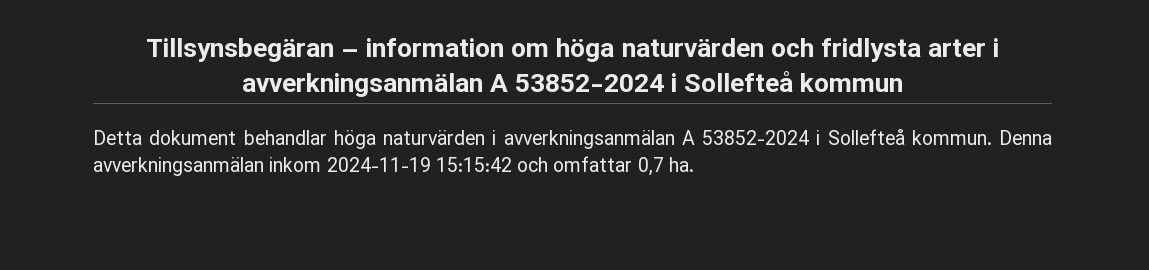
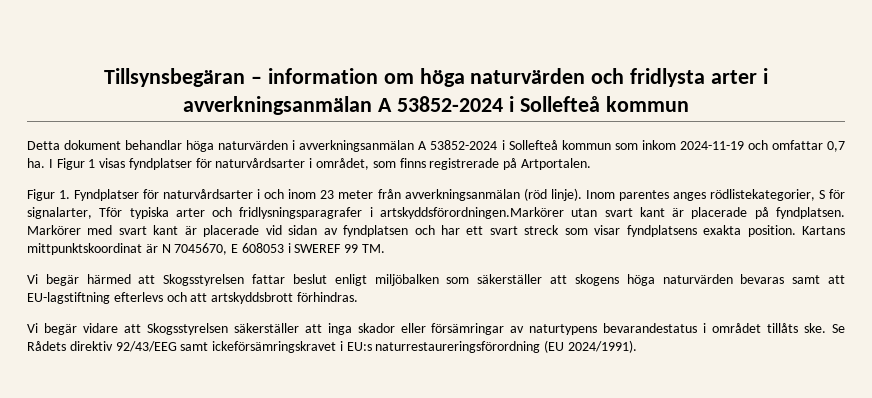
[911,130,1052,145] [93,157,264,176] kommun. Denna avverkningsanmälan -> [561,140,638,150] kommun som
[435,157,512,172] 15:15:42 -> (744, 145) none
(694, 164) none -> [48,158,591,170] [27,188,846,201] [27,207,846,219] [27,225,846,237] [27,243,386,255] [27,274,846,286] [27,292,358,304] [27,323,846,335] [27,340,638,353] I Figur 1 visas fyndplatser för naturvårdsarter i området, som finns registrerade på Artportalen. // Figur 1. Fyndplatser för naturvårdsarter i och inom 23 meter från avverkningsanmälan (röd linje). Inom parentes anges rödlistekategorier, S för signalarter, Tför typiska arter och fridlysningsparagrafer i artskyddsförordningen.Markörer utan svart kant är placerade på fyndplatsen. Markörer med svart kant är placerade vid sidan av fyndplatsen och har ett svart streck som visar fyndplatsens exakta position. Kartans mittpunktskoordinat är N 7045670, E 608053 i SWEREF 99 TM. // Vi begär härmed att Skogsstyrelsen fattar beslut enligt miljöbalken som säkerställer att skogens höga naturvärden bevaras samt att EU-lagstiftning efterlevs och att artskyddsbrott förhindras. // Vi begär vidare att Skogsstyrelsen säkerställer att inga skador eller försämringar av naturtypens bevarandestatus i området tillåts ske. Se Rådets direktiv 92/43/EEG samt ickeförsämringskravet i EU:s naturrestaureringsförordning (EU 2024/1991).

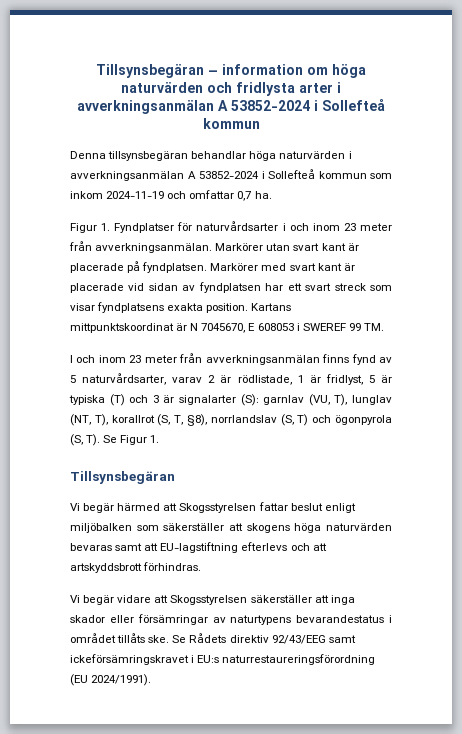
[27,140,122,150] Detta dokument -> [70,151,189,161] Denna tillsynsbegäran
[48,158,591,170] I Figur 1 visas fyndplatser för naturvårdsarter i området, som finns registrerade på Artportalen. -> (272, 195) none
[404,188,846,201] [27,207,564,219] avverkningsanmälan (röd linje). Inom parentes anges rödlistekategorier, S för signalarter, Tför typiska arter och fridlysningsparagrafer i artskyddsförordningen.Markörer -> [95,243,264,253] avverkningsanmälan. Markörer
[414,225,435,235] och -> (261, 287) none
(386, 248) none -> [70,353,393,365] [70,373,392,385] [69,394,392,406] [70,414,393,426] [70,434,160,446] [70,471,175,484] // I och inom 23 meter från avverkningsanmälan finns fynd av 5 naturvårdsarter, varav 2 är rödlistade, 1 är fridlyst, 5 är typiska (T) och 3 är signalarter (S): garnlav (VU, T), lunglav (NT, T), korallrot (S, T, §8), norrlandslav (S, T) och ögonpyrola (S, T). Se Figur 1. // Tillsynsbegäran

